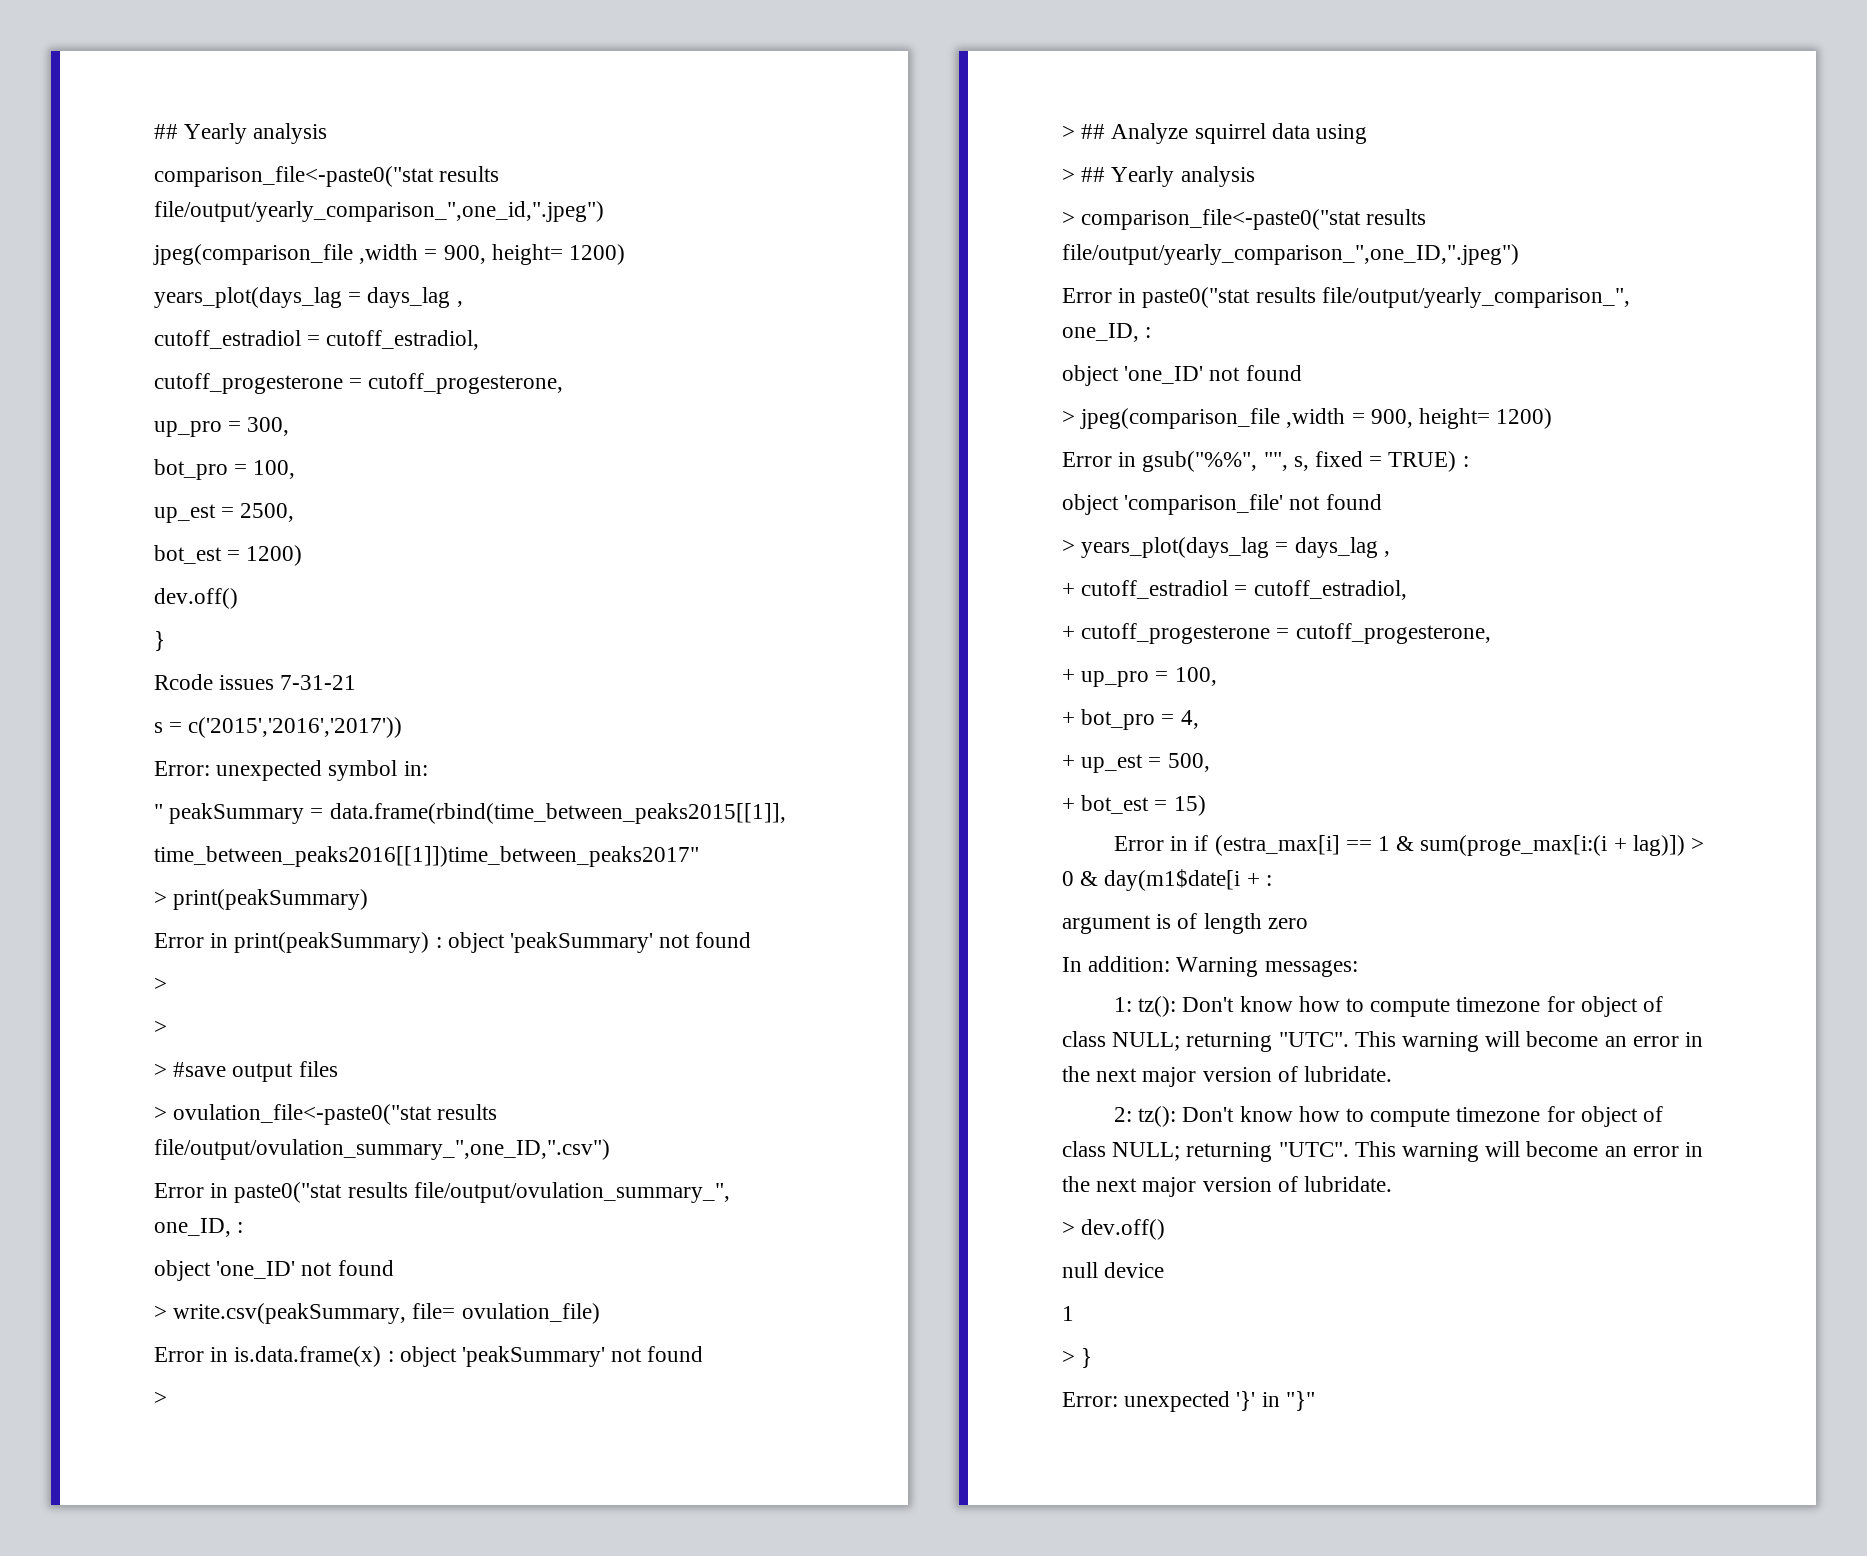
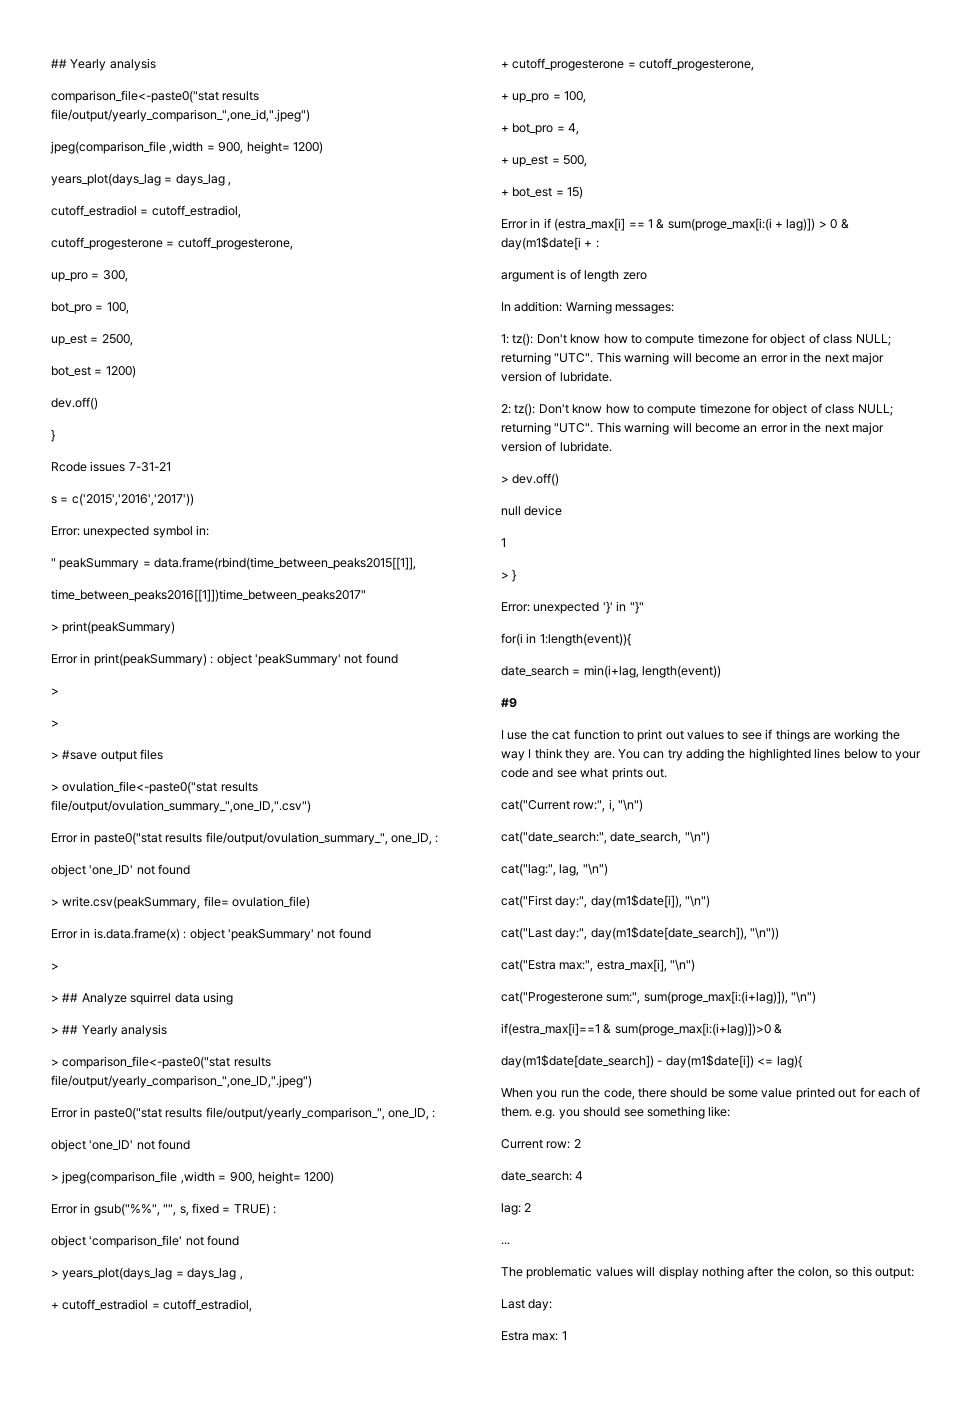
(1315, 1401) none -> [501,633,631,646] [501,665,722,678] [501,698,517,708] [501,729,900,742] [501,748,922,761] [501,767,667,780] [501,799,644,812] [501,831,710,844] [501,863,608,876] [501,895,711,908] [501,927,780,940] [501,959,696,972] [501,991,817,1004] [501,1023,783,1036] [501,1055,802,1068] [501,1087,921,1100] [501,1106,731,1119] [501,1139,581,1149] [501,1171,584,1181] [501,1203,532,1215] [501,1242,510,1245] [501,1266,915,1279] [501,1299,553,1311] [501,1331,567,1341] // for(i in 1:length(event)){ // date_search = min(i+lag, length(event)) // #9 // I use the cat function to print out values to see if things are working the way I think they are. You can try adding the highlighted lines below to your code and see what prints out. // cat("Current row:", i, "\n") // cat("date_search:", date_search, "\n") // cat("lag:", lag, "\n") // cat("First day:", day(m1$date[i]), "\n") // cat("Last day:", day(m1$date[date_search]), "\n")) // cat("Estra max:", estra_max[i], "\n") // cat("Progesterone sum:", sum(proge_max[i:(i+lag)]), "\n") // if(estra_max[i]==1 & sum(proge_max[i:(i+lag)])>0 & // day(m1$date[date_search]) - day(m1$date[i]) <= lag){ // When you run the code, there should be some value printed out for each of them. e.g. you should see something like: // Current row: 2 // date_search: 4 // lag: 2 // ... // The problematic values will display nothing after the colon, so this output: // Last day: // Estra max: 1

